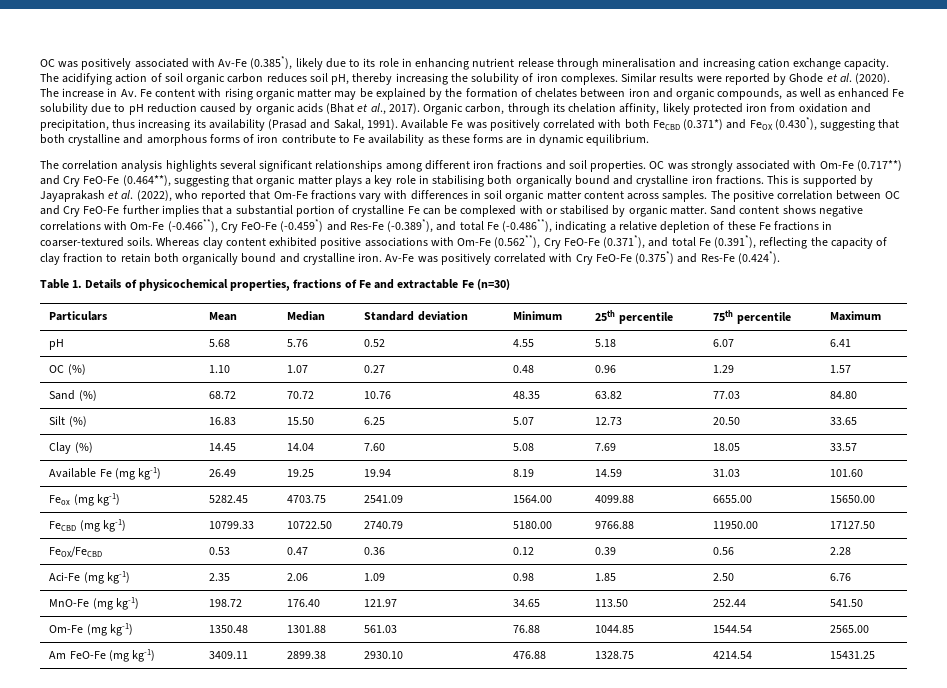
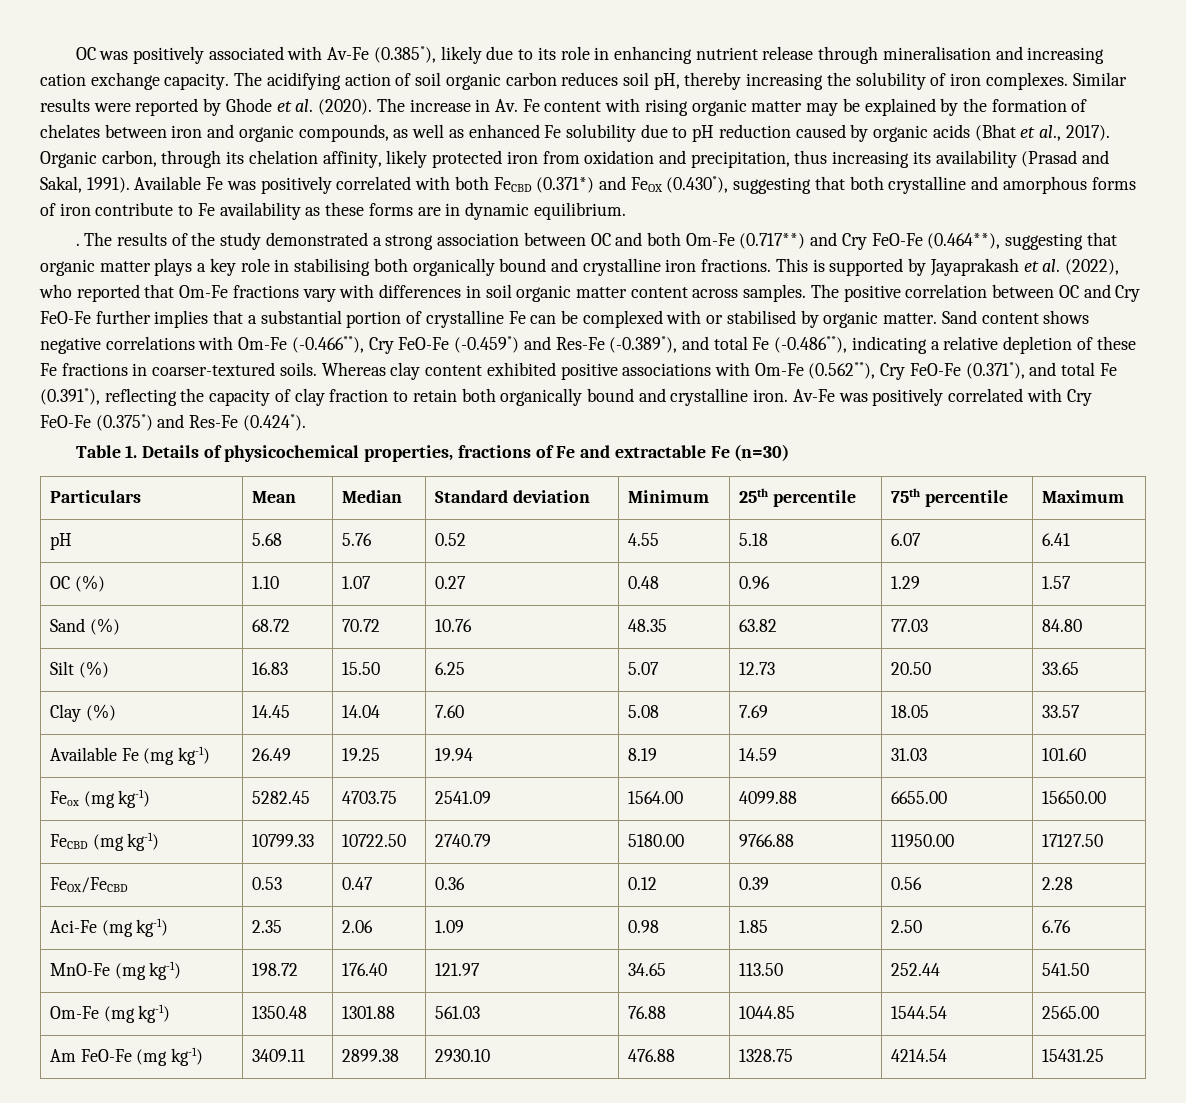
[40,160,817,172] The correlation analysis highlights several significant relationships among different iron fractions and soil properties. OC was strongly associated with -> [75,232,682,250] . The results of the study demonstrated a strong association between OC and both

